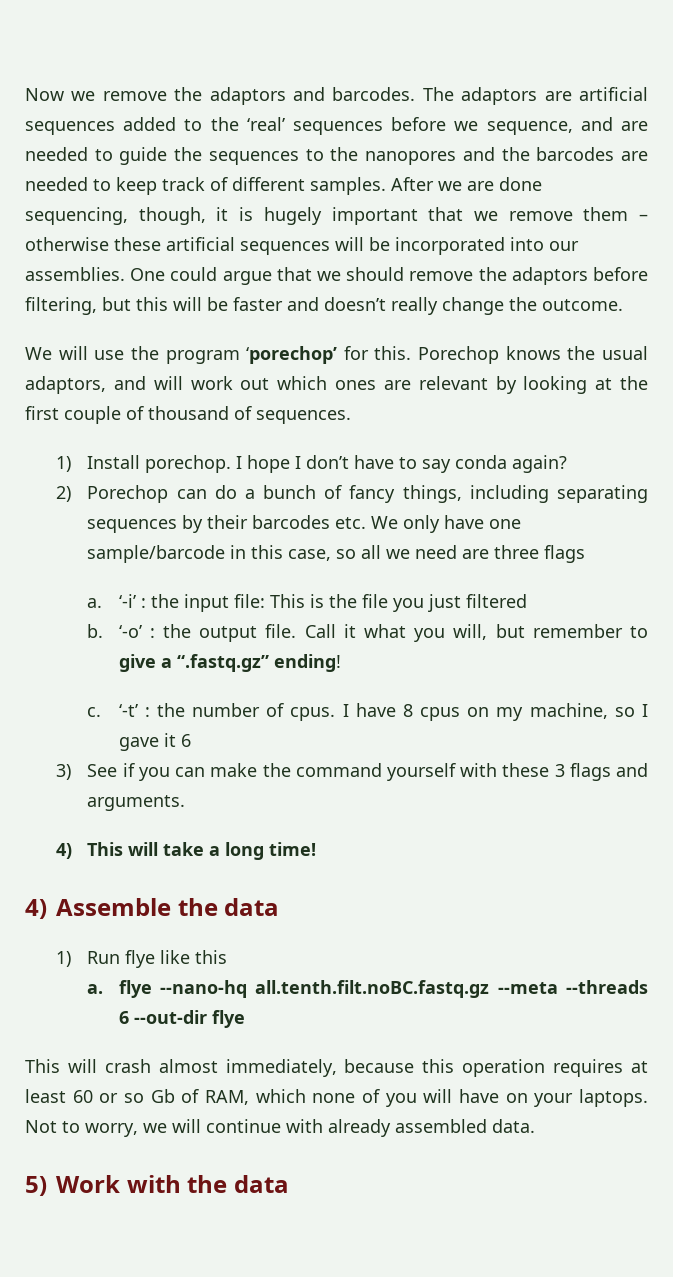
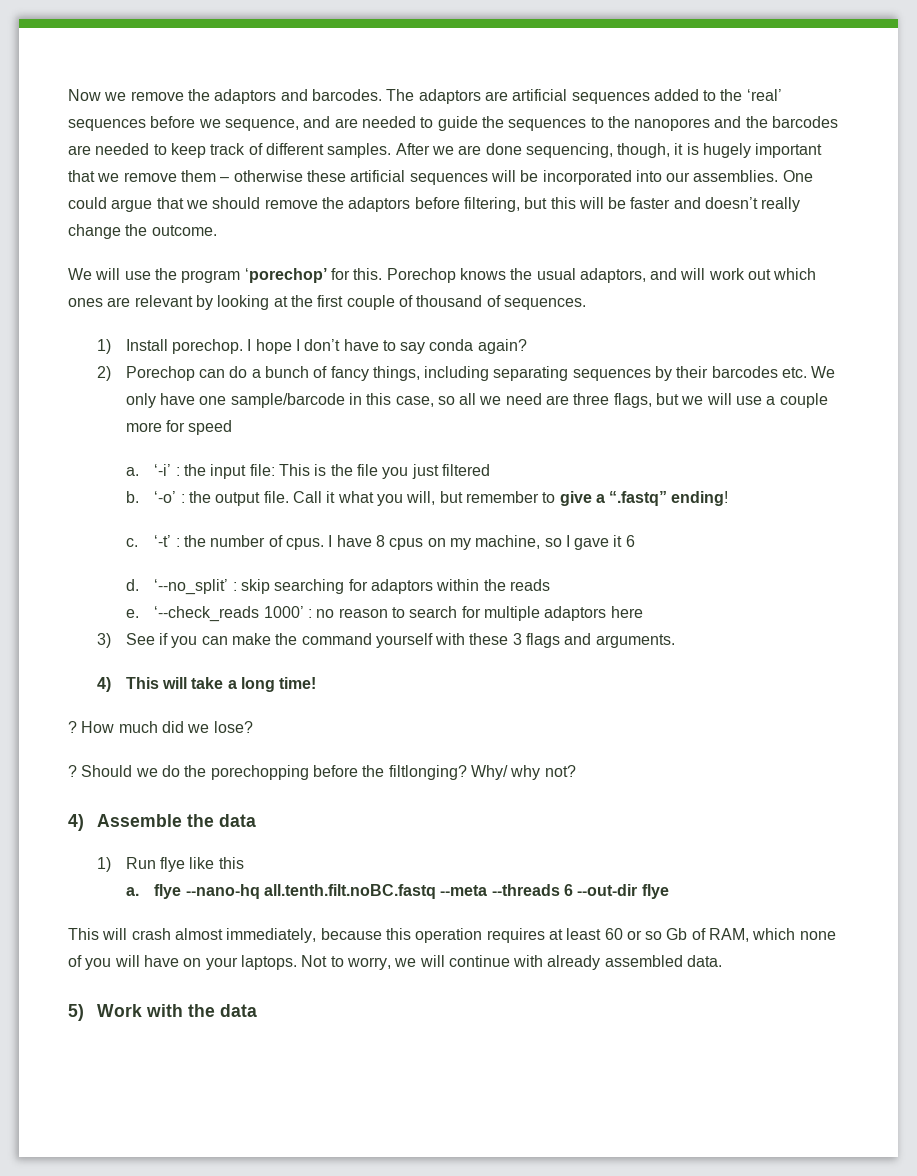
[544,545,586,563] flags -> [613,393,828,408] [125,420,233,435] flags, but we will use a couple more for speed
[176,654,269,672] “.fastq.gz” -> [609,491,668,506] “.fastq”
(191, 740) none -> [125,579,550,595] [125,606,643,622] // d. ‘--no_split’ : skip searching for adaptors within the reads // e. ‘--check_reads 1000’ : no reason to search for multiple adaptors here
(317, 849) none -> [68,721,253,733] [68,765,576,780] // ? How much did we lose? // ? Should we do the porechopping before the filtlonging? Why/ why not?
[255,980,490,998] all.tenth.filt.noBC.fastq.gz -> [264,884,437,899] all.tenth.filt.noBC.fastq

